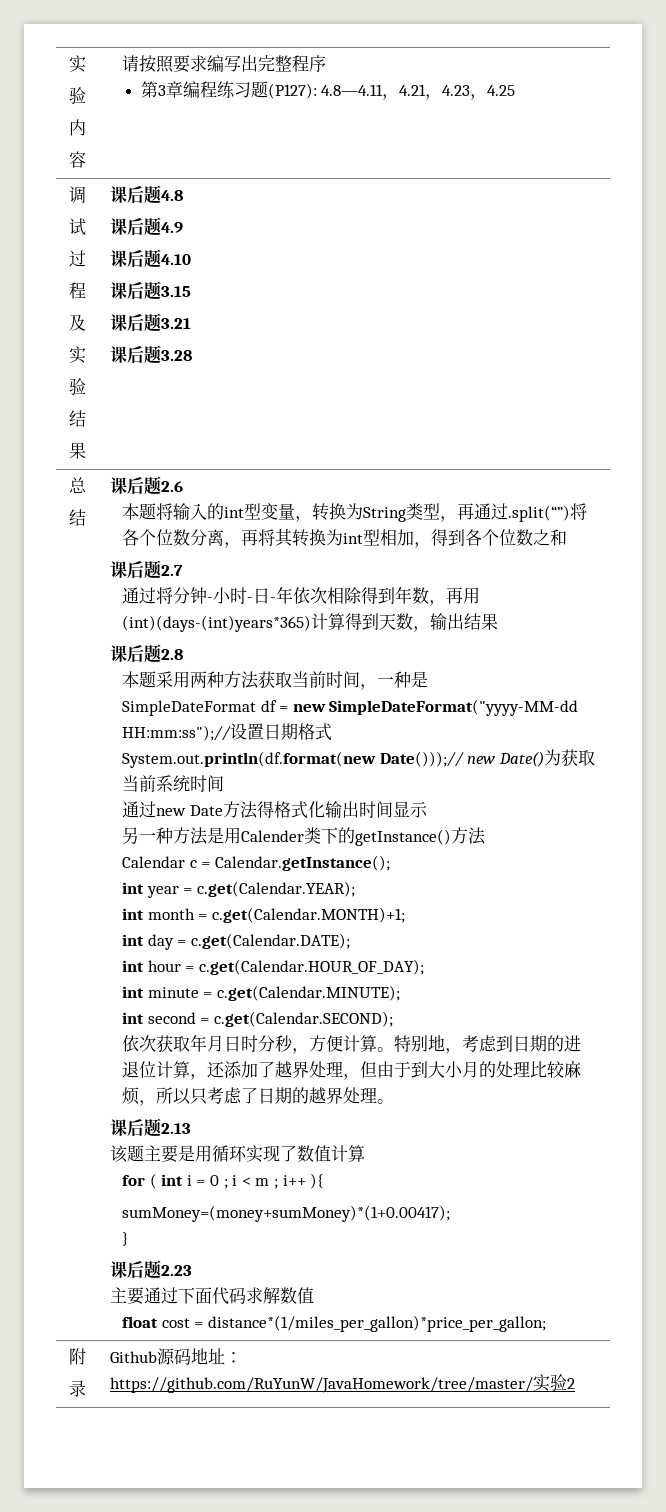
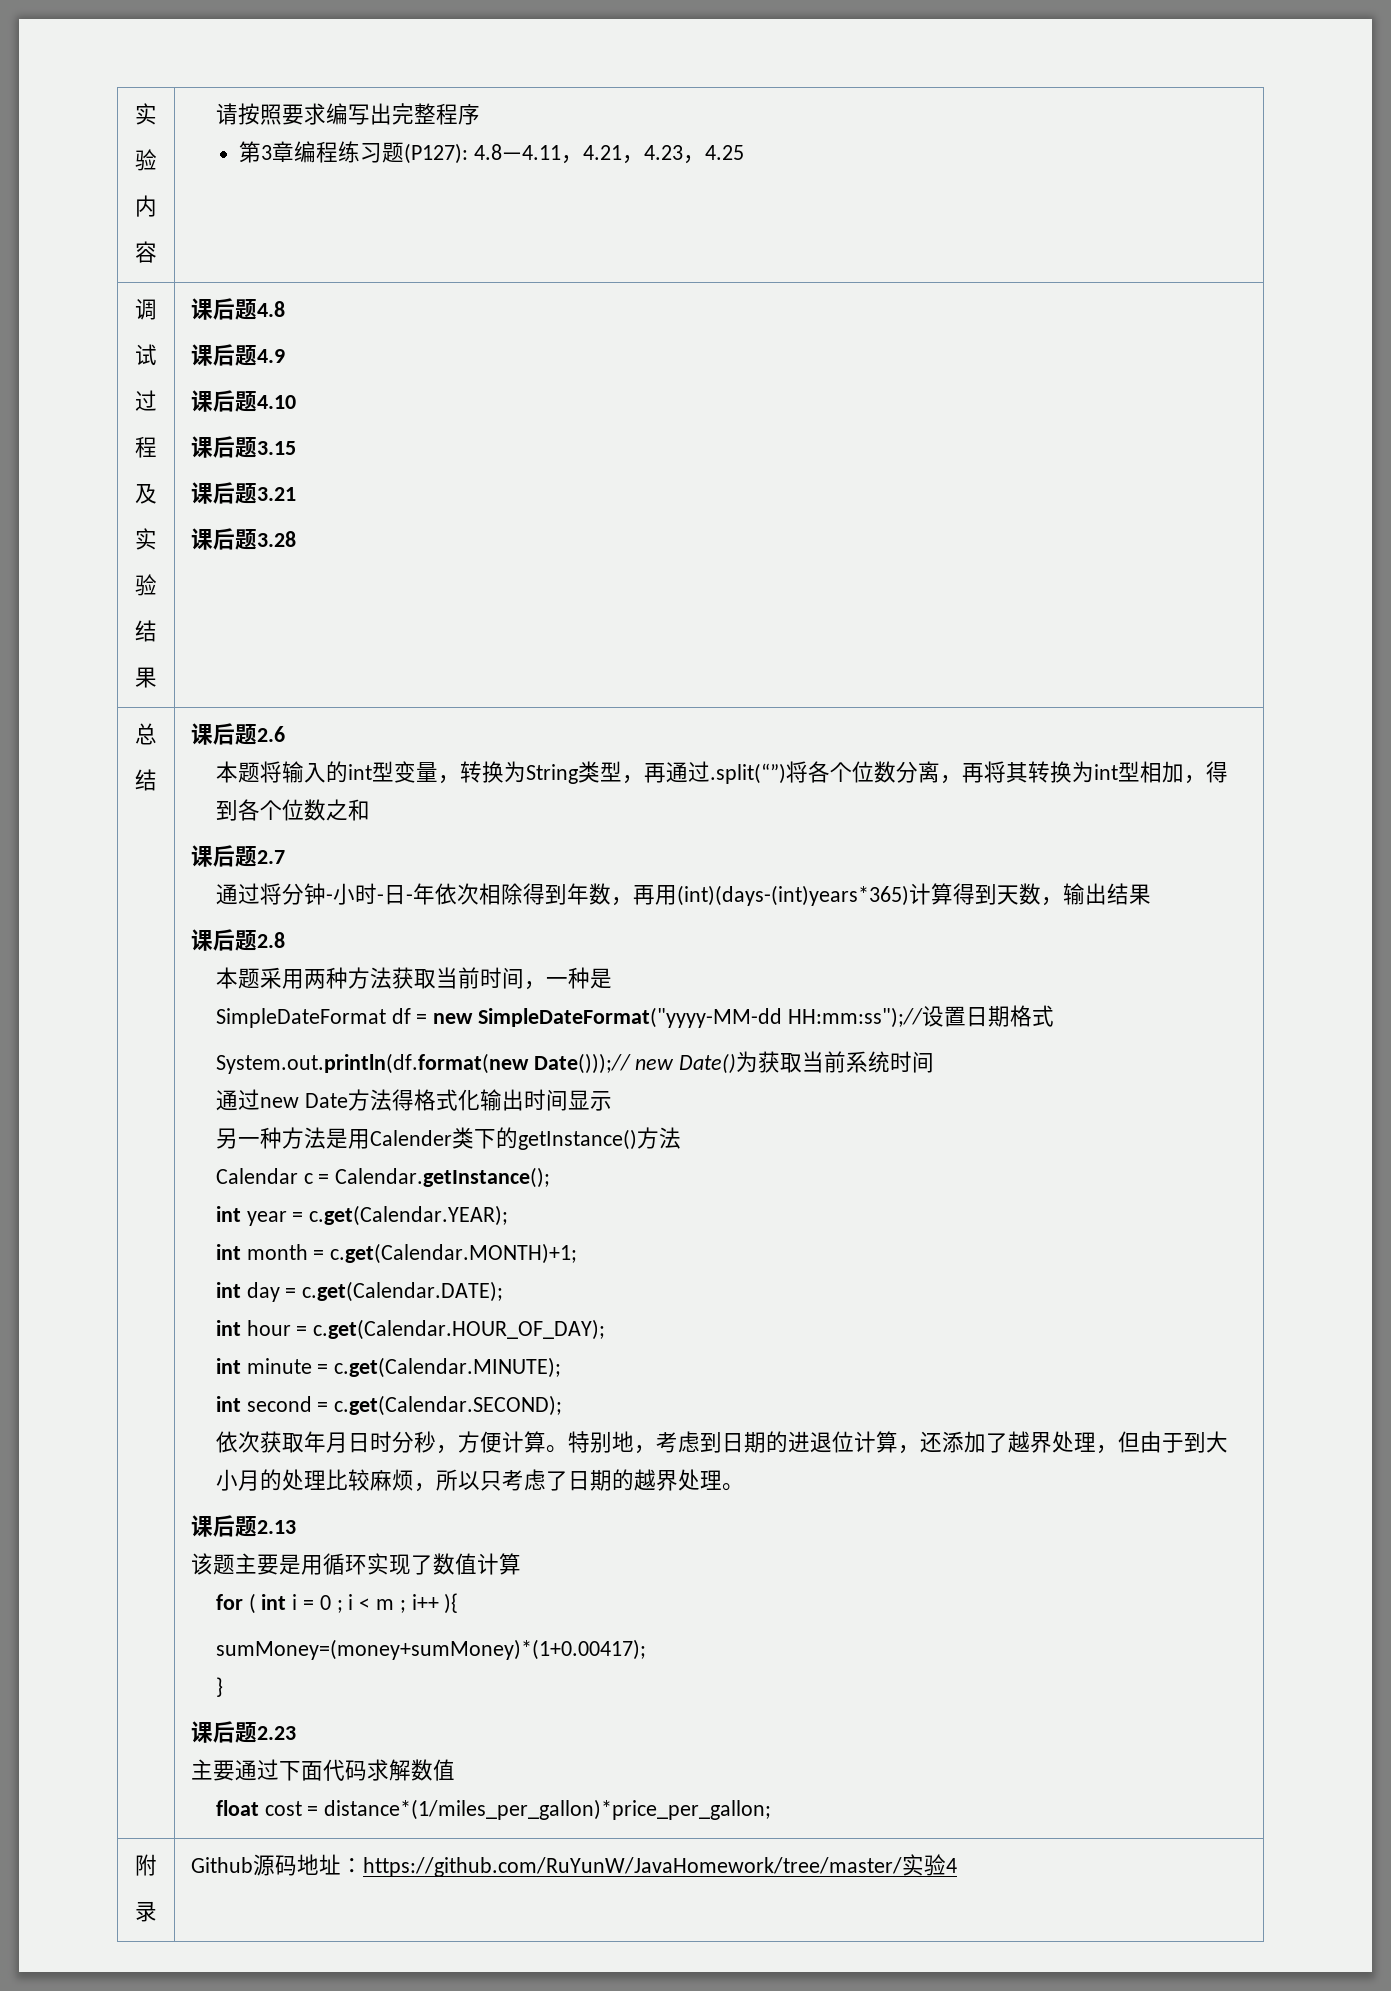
[567,1378,576,1389] 2 -> [946,1858,958,1873] 4

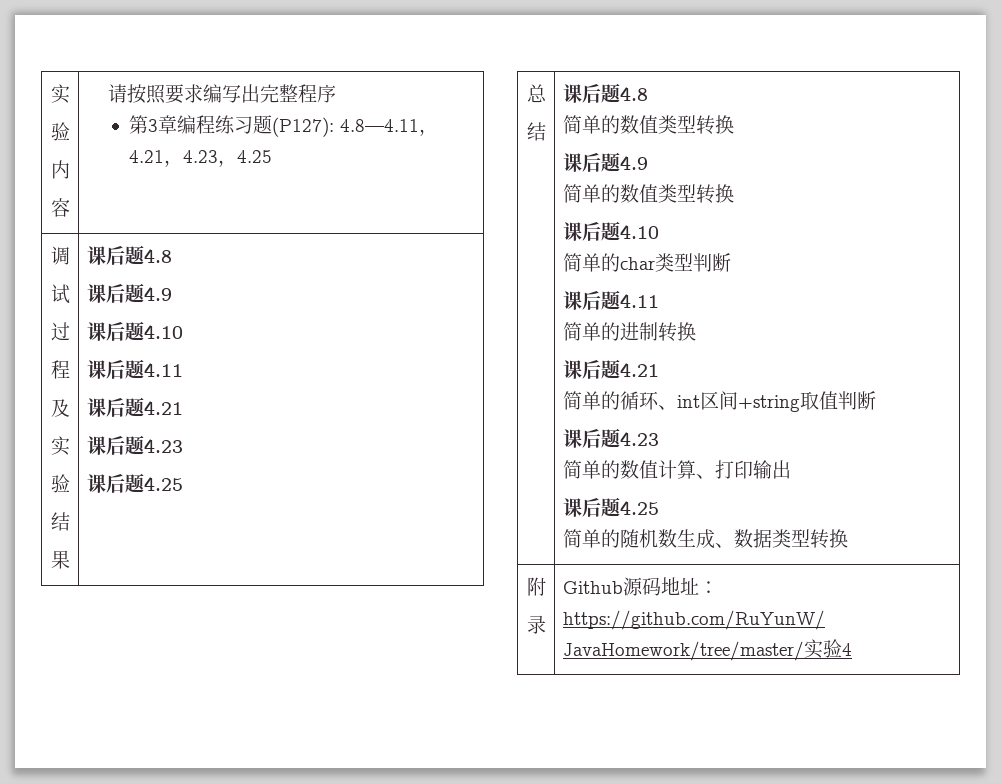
[257,441,297,455] [191,482,297,504] [191,528,297,550] 3.15 // 课后题3.21 // 课后题3.28 -> [143,362,183,377] [86,397,183,417] [86,435,183,455] [86,473,183,493] 4.11 // 课后题4.21 // 课后题4.23 // 课后题4.25
[257,726,286,742] [215,761,1228,784] [215,799,370,821] [191,845,286,867] [215,883,1151,906] [191,929,286,951] [215,967,612,990] [215,1005,1054,1028] [215,1051,935,1074] [215,1089,612,1111] [215,1127,681,1150] [215,1167,551,1188] [215,1205,509,1226] [215,1243,578,1264] [215,1281,504,1302] [215,1319,606,1340] [215,1357,562,1378] [215,1395,563,1416] [215,1431,1228,1454] [215,1469,744,1492] [191,1515,297,1537] [191,1553,522,1575] [215,1593,459,1614] [215,1639,646,1660] [215,1677,223,1697] [191,1721,297,1743] [191,1759,456,1781] [215,1799,772,1820] 2.6 // 本题将输入的int型变量，转换为String类型，再通过.split(“”)将各个位数分离，再将其转换为int型相加，得到各个位数之和 // 课后题2.7 // 通过将分钟-小时-日-年依次相除得到年数，再用(int)(days-(int)years*365)计算得到天数，输出结果 // 课后题2.8 // 本题采用两种方法获取当前时间，一种是 // SimpleDateFormat df = new SimpleDateFormat("yyyy-MM-dd HH:mm:ss");//设置日期格式 // System.out.println(df.format(new Date()));// new Date()为获取当前系统时间 // 通过new Date方法得格式化输出时间显示 // 另一种方法是用Calender类下的getInstance()方法 // Calendar c = Calendar.getInstance(); // int year = c.get(Calendar.YEAR); // int month = c.get(Calendar.MONTH)+1; // int day = c.get(Calendar.DATE); // int hour = c.get(Calendar.HOUR_OF_DAY); // int minute = c.get(Calendar.MINUTE); // int second = c.get(Calendar.SECOND); // 依次获取年月日时分秒，方便计算。特别地，考虑到日期的进退位计算，还添加了越界处理，但由于到大小月的处理比较麻烦，所以只考虑了日期的越界处理。 // 课后题2.13 // 该题主要是用循环实现了数值计算 // for ( int i = 0 ; i < m ; i++ ){ // sumMoney=(money+sumMoney)*(1+0.00417); // } // 课后题2.23 // 主要通过下面代码求解数值 // float cost = distance*(1/miles_per_gallon)*price_per_gallon; -> [619,86,648,101] [562,115,734,135] [562,152,648,172] [562,184,734,204] [562,221,659,241] [562,253,731,272] [562,290,659,310] [562,322,696,342] [562,359,659,379] [562,391,876,412] [562,428,659,448] [562,460,791,479] [562,497,659,517] [562,529,848,549] 4.8 // 简单的数值类型转换 // 课后题4.9 // 简单的数值类型转换 // 课后题4.10 // 简单的char类型判断 // 课后题4.11 // 简单的进制转换 // 课后题4.21 // 简单的循环、int区间+string取值判断 // 课后题4.23 // 简单的数值计算、打印输出 // 课后题4.25 // 简单的随机数生成、数据类型转换

